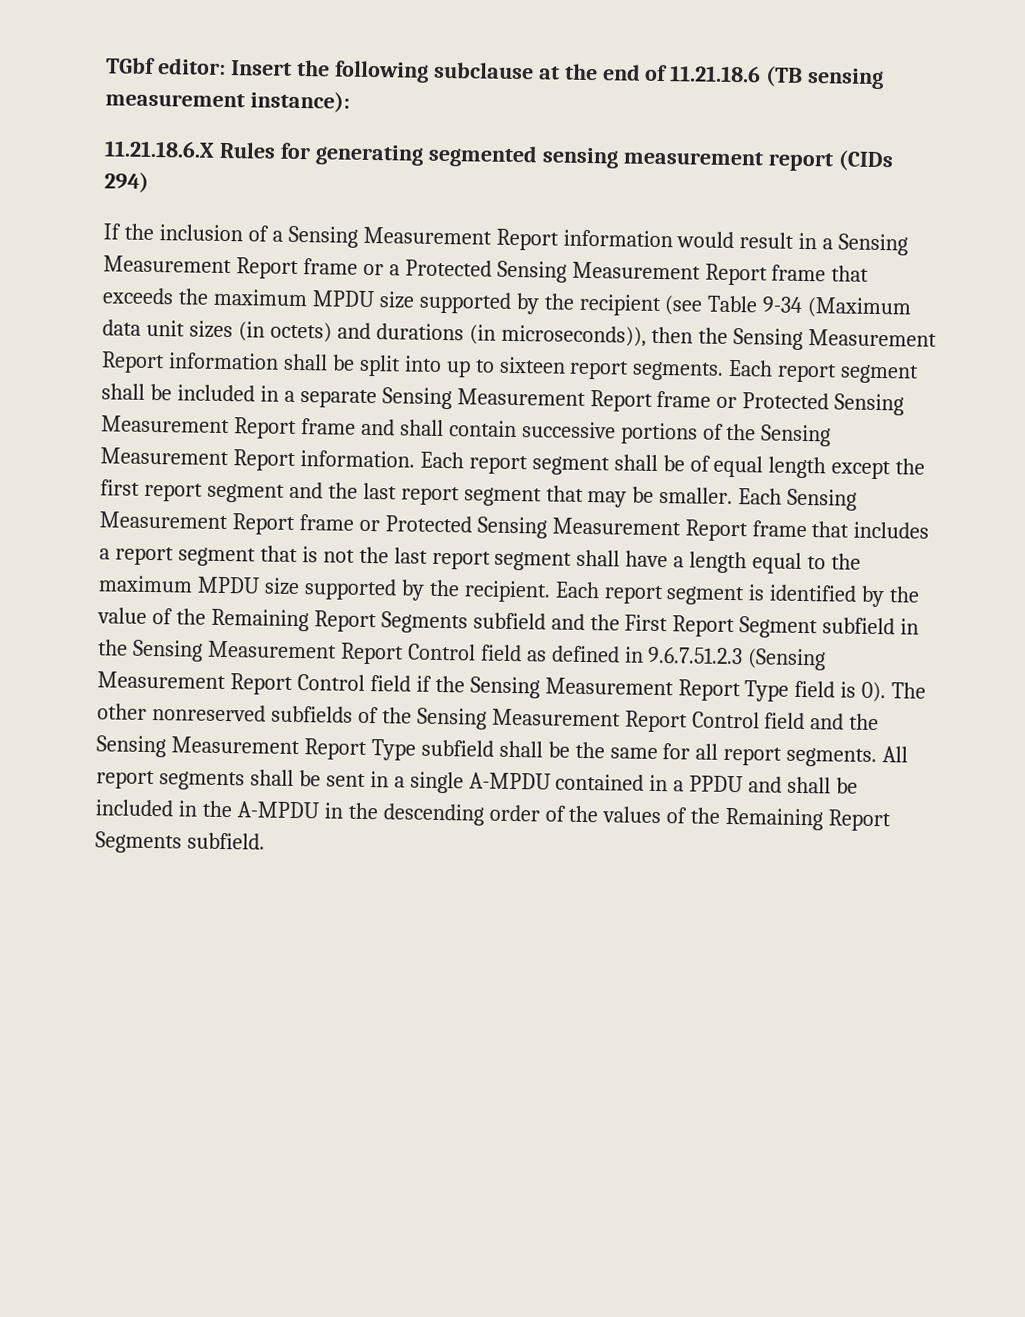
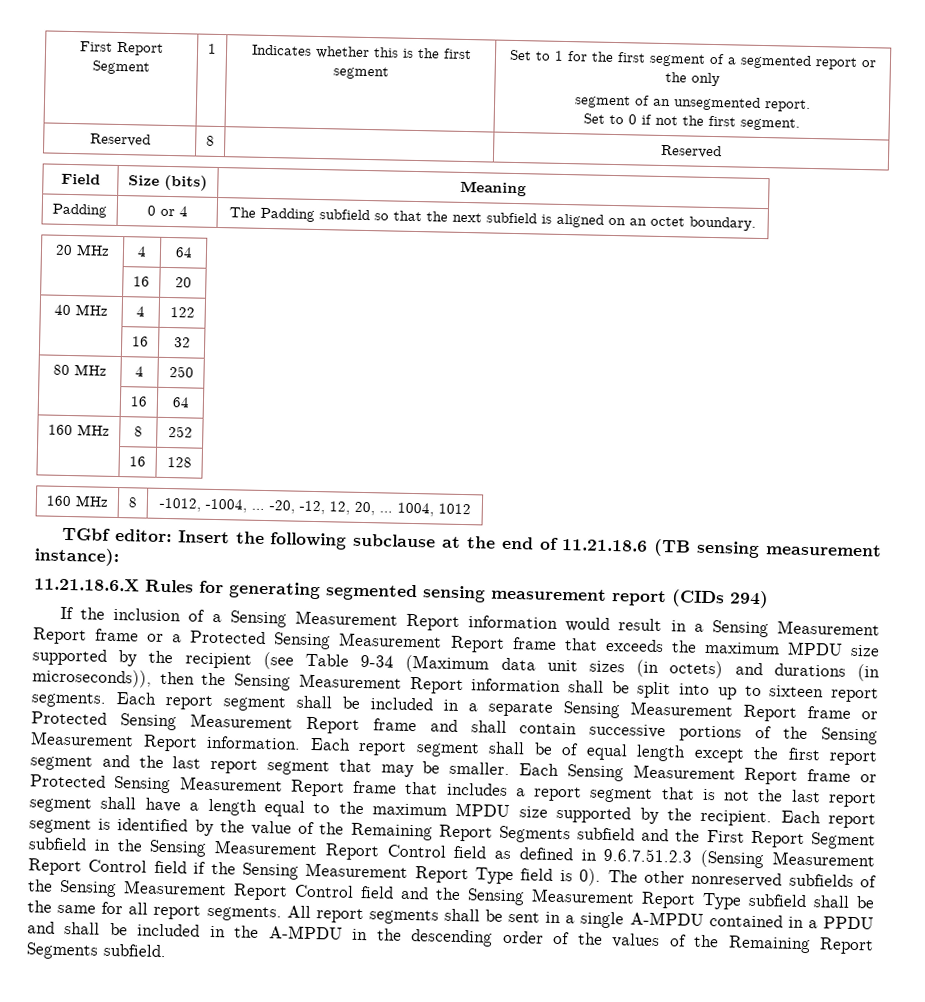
(106, 66) none -> [80,41,164,56] [92,60,150,75] [208,43,217,54] [250,44,472,60] [332,66,389,80] [509,49,877,70] [665,72,720,87] [573,95,811,112] [583,113,800,131] [89,133,151,147] [206,135,215,146] [661,144,722,159] [60,173,101,185] [128,174,208,191] [460,180,527,197] [52,203,107,218] [146,205,188,217] [228,207,756,231] [55,244,110,256] [137,246,147,257] [174,247,193,258] [133,276,150,287] [174,277,192,288] [54,304,108,316] [136,306,145,317] [169,307,195,318] [132,336,149,347] [173,337,191,348] [53,364,107,376] [135,366,144,377] [168,366,194,378] [130,396,148,407] [171,397,190,408] [48,424,110,436] [134,426,143,437] [167,426,193,438] [129,456,146,467] [166,457,192,468] [46,495,109,507] [128,497,138,508] [158,497,471,517] First Report Segment | 1 | Indicates whether this is the first segment | Set to 1 for the first segment of a segmented report or the only // segment of an unsegmented report. // Set to 0 if not the first segment. // Reserved | 8 | | Reserved // Field | Size (bits) | Meaning // Padding | 0 or 4 | The Padding subfield so that the next subfield is aligned on an octet boundary. // 20 MHz | 4 | 64 // | 16 | 20 // 40 MHz | 4 | 122 // | 16 | 32 // 80 MHz | 4 | 250 // | 16 | 64 // 160 MHz | 8 | 252 // | 16 | 128 // 160 MHz | 8 | -1012, -1004, … -20, -12, 12, 20, … 1004, 1012 //

